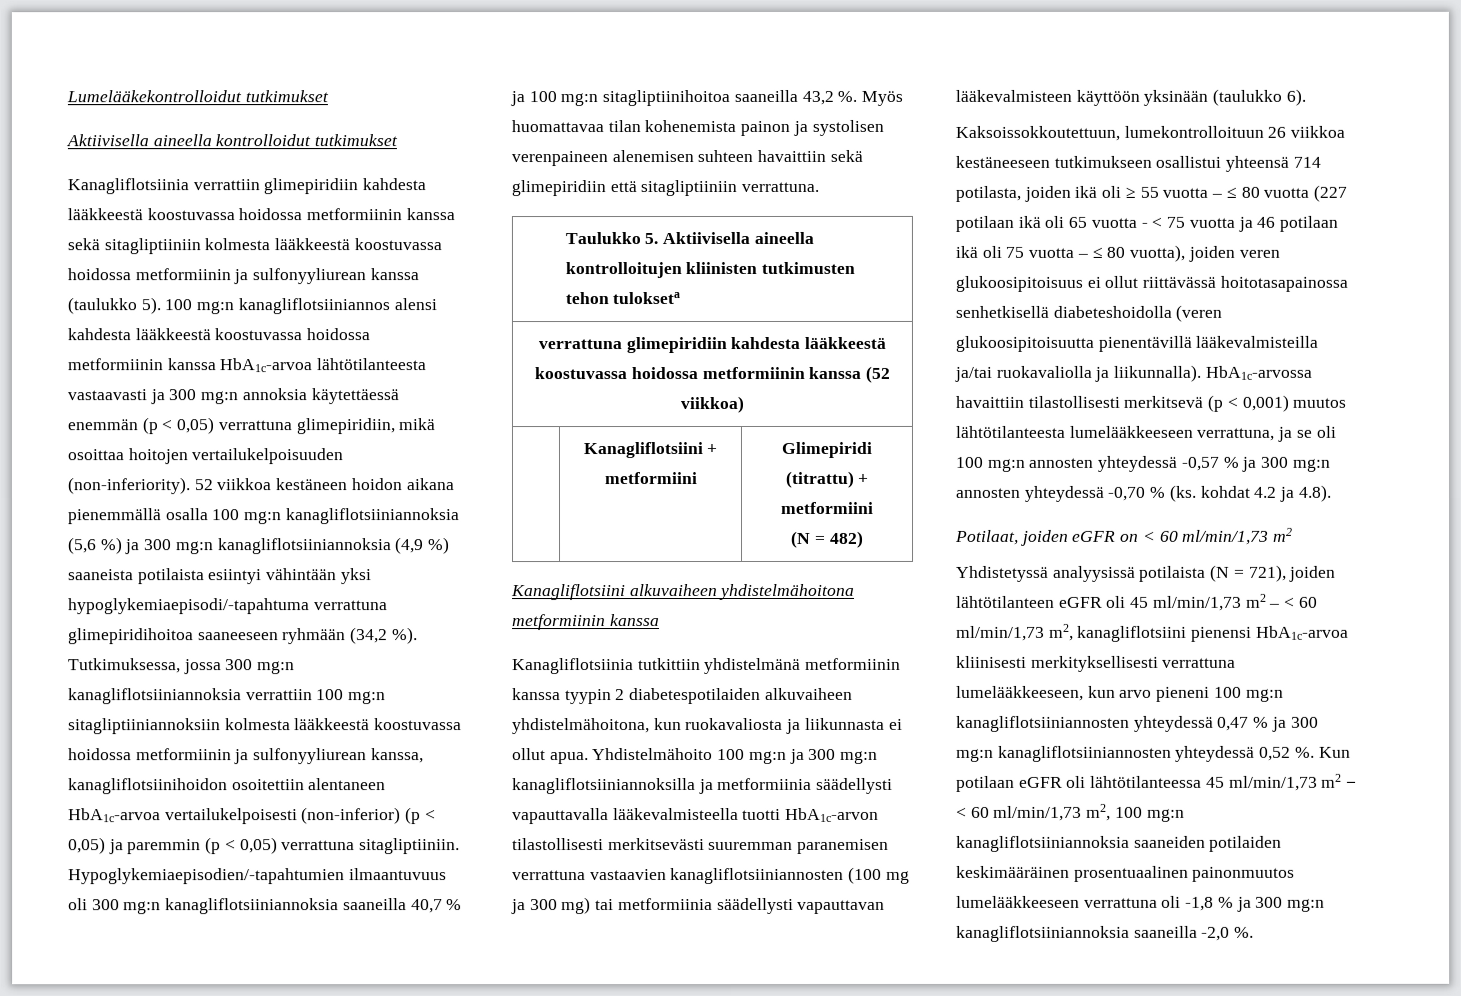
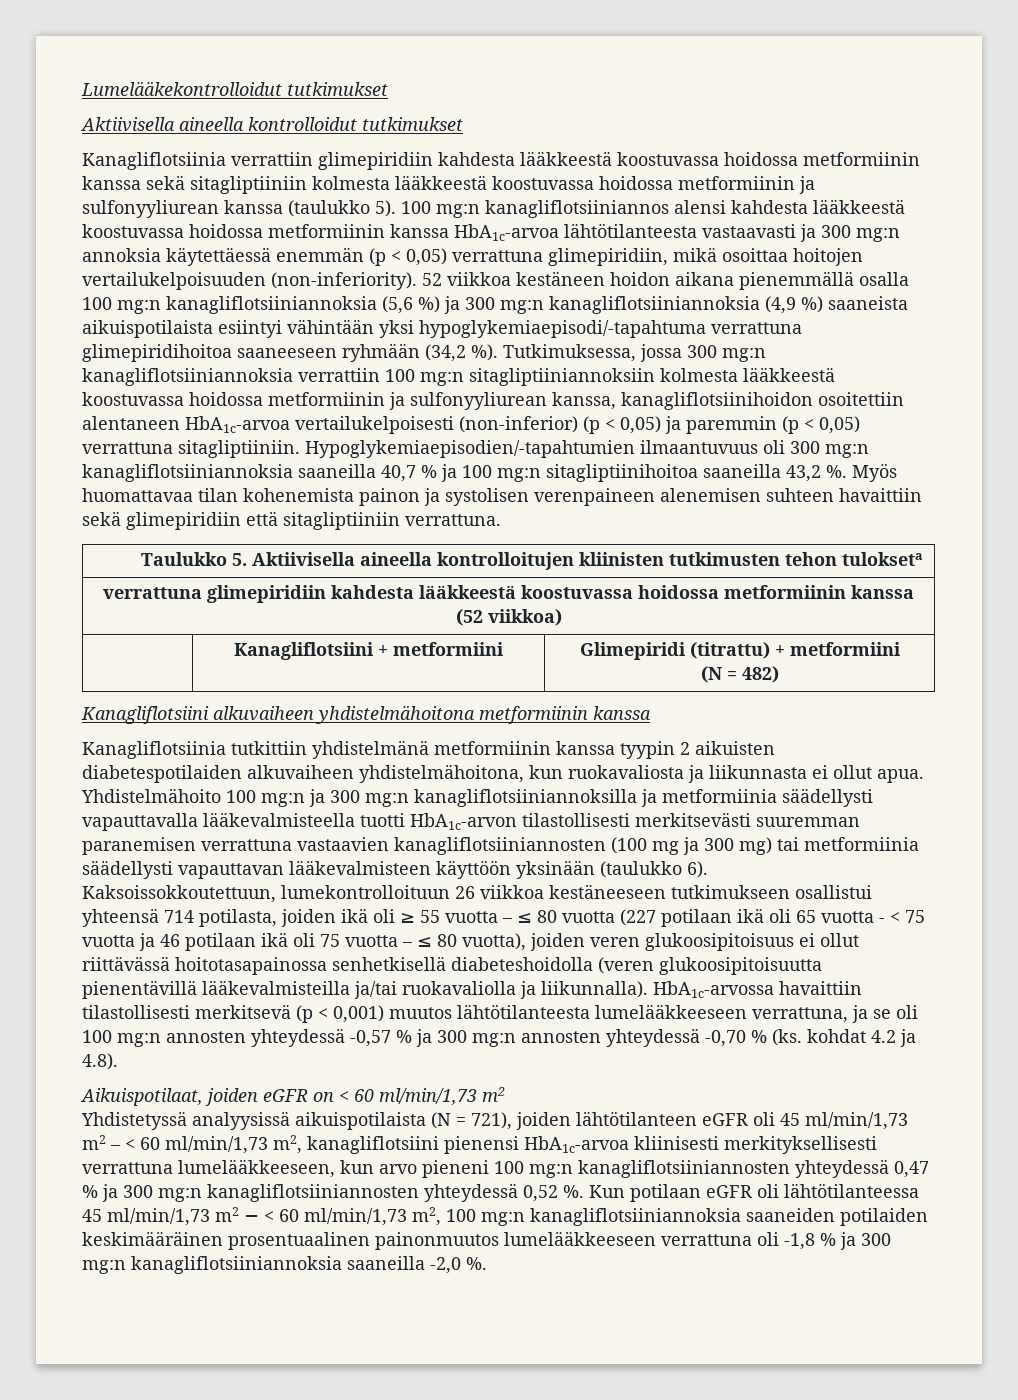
[137,568,205,585] potilaista -> [82,320,213,338] aikuispotilaista
(626, 695) none -> [695,741,775,755] aikuisten
[955,529,1019,545] Potilaat, -> [80,1088,203,1106] Aikuispotilaat,
[1139,565,1207,582] potilaista -> [295,1112,426,1130] aikuispotilaista

